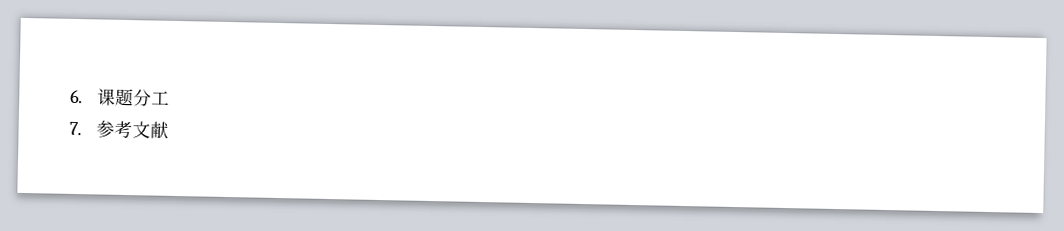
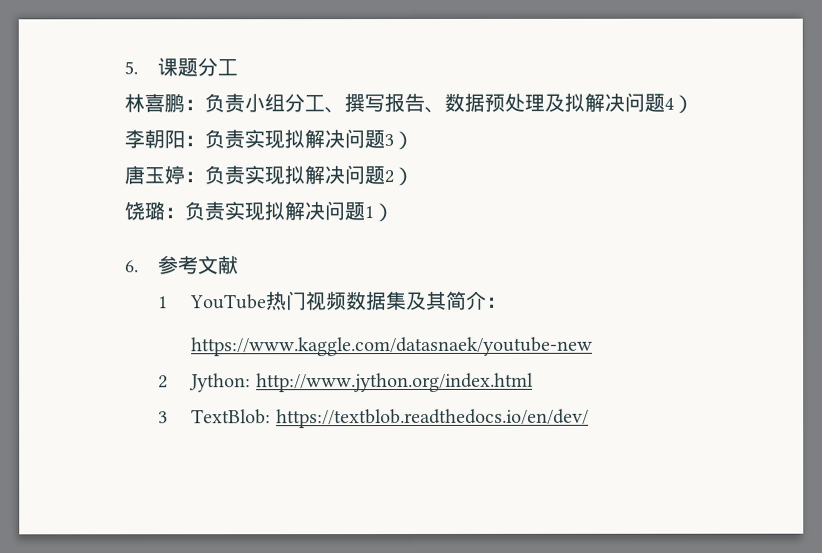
[70,89,83,104] 6. -> [124,61,138,75] 5.
[69,120,170,139] 7.参考文献 -> [124,92,694,114] [124,129,414,151] [124,165,414,187] [124,201,394,223] [124,255,239,275] [158,290,508,312] [191,336,594,357] [158,372,534,393] [158,408,589,429] 林喜鹏：负责小组分工、撰写报告、数据预处理及拟解决问题4） // 李朝阳：负责实现拟解决问题3） // 唐玉婷：负责实现拟解决问题2） // 饶璐：负责实现拟解决问题1） // 6.参考文献 // 1 YouTube热门视频数据集及其简介： // https://www.kaggle.com/datasnaek/youtube-new // 2 Jython: http://www.jython.org/index.html // 3 TextBlob: https://textblob.readthedocs.io/en/dev/

